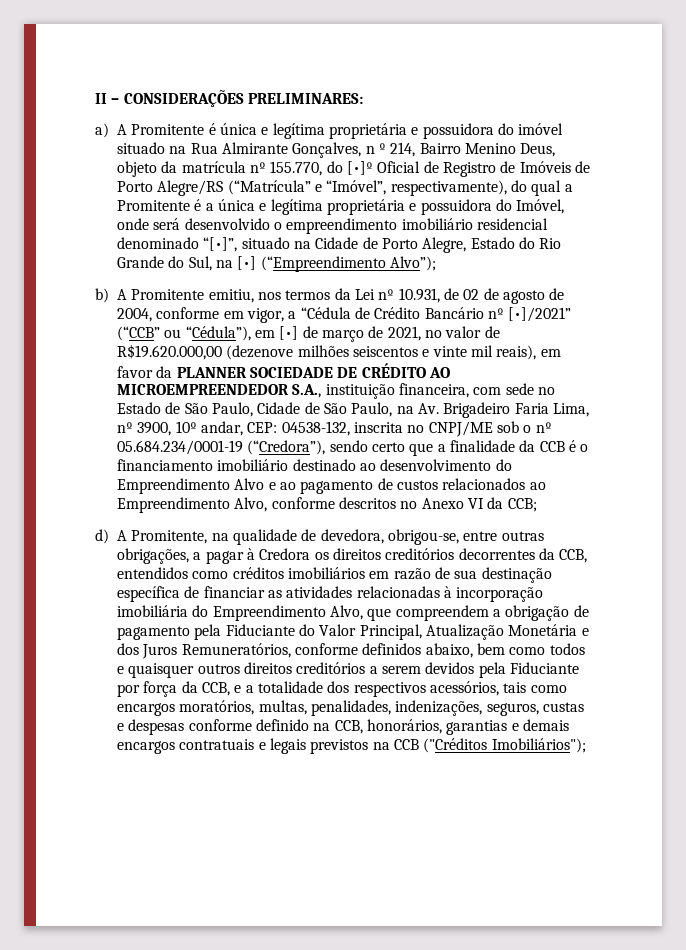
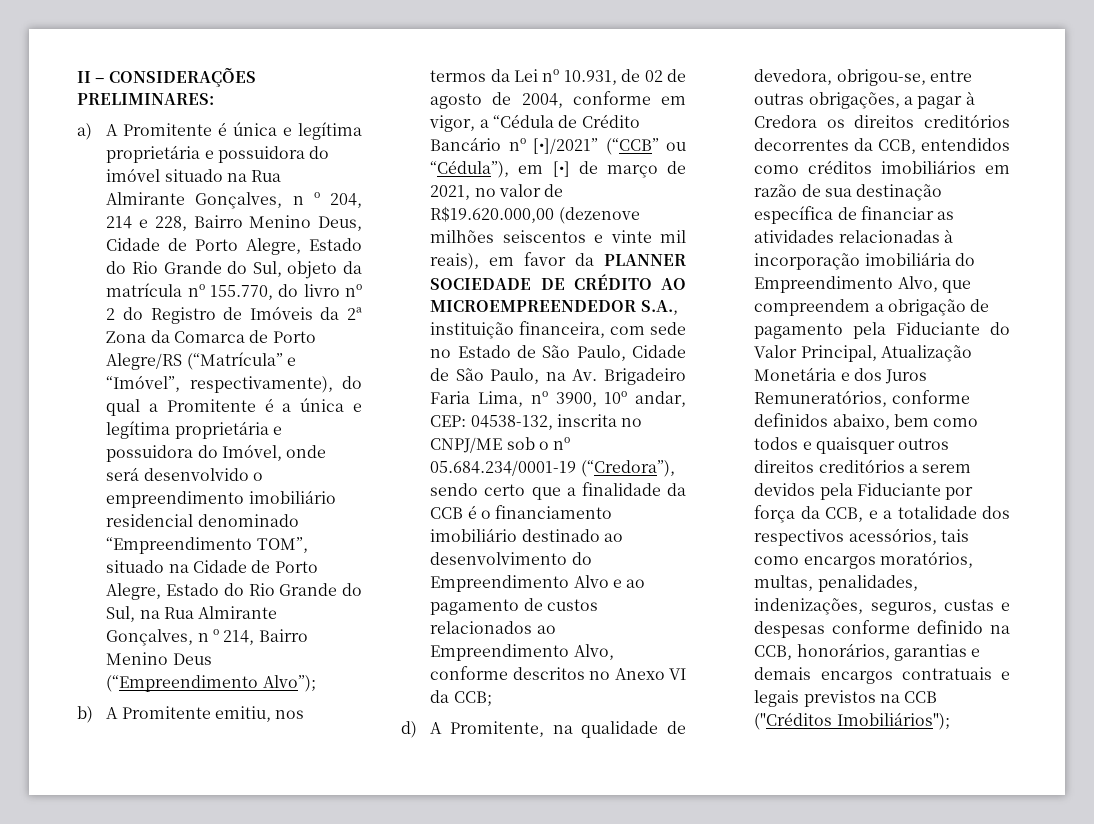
[390,142,556,157] 214, Bairro Menino Deus, -> [330,193,363,208] [106,215,362,231] [106,238,362,255] [106,261,282,277] 204, 214 e 228, Bairro Menino Deus, Cidade de Porto Alegre, Estado do Rio Grande do Sul,
[346,161,571,177] [•]º Oficial de Registro de Imóveis -> [303,284,362,297] [106,306,362,324] [106,330,245,343] livro nº 2 do Registro de Imóveis da 2ª Zona da Comarca
[203,237,238,252] “[•]”, -> [106,537,308,554] “Empreendimento TOM”,
[237,256,257,270] [•] -> [163,606,278,619] [106,629,308,646] [106,652,212,665] Rua Almirante Gonçalves, n º 214, Bairro Menino Deus

